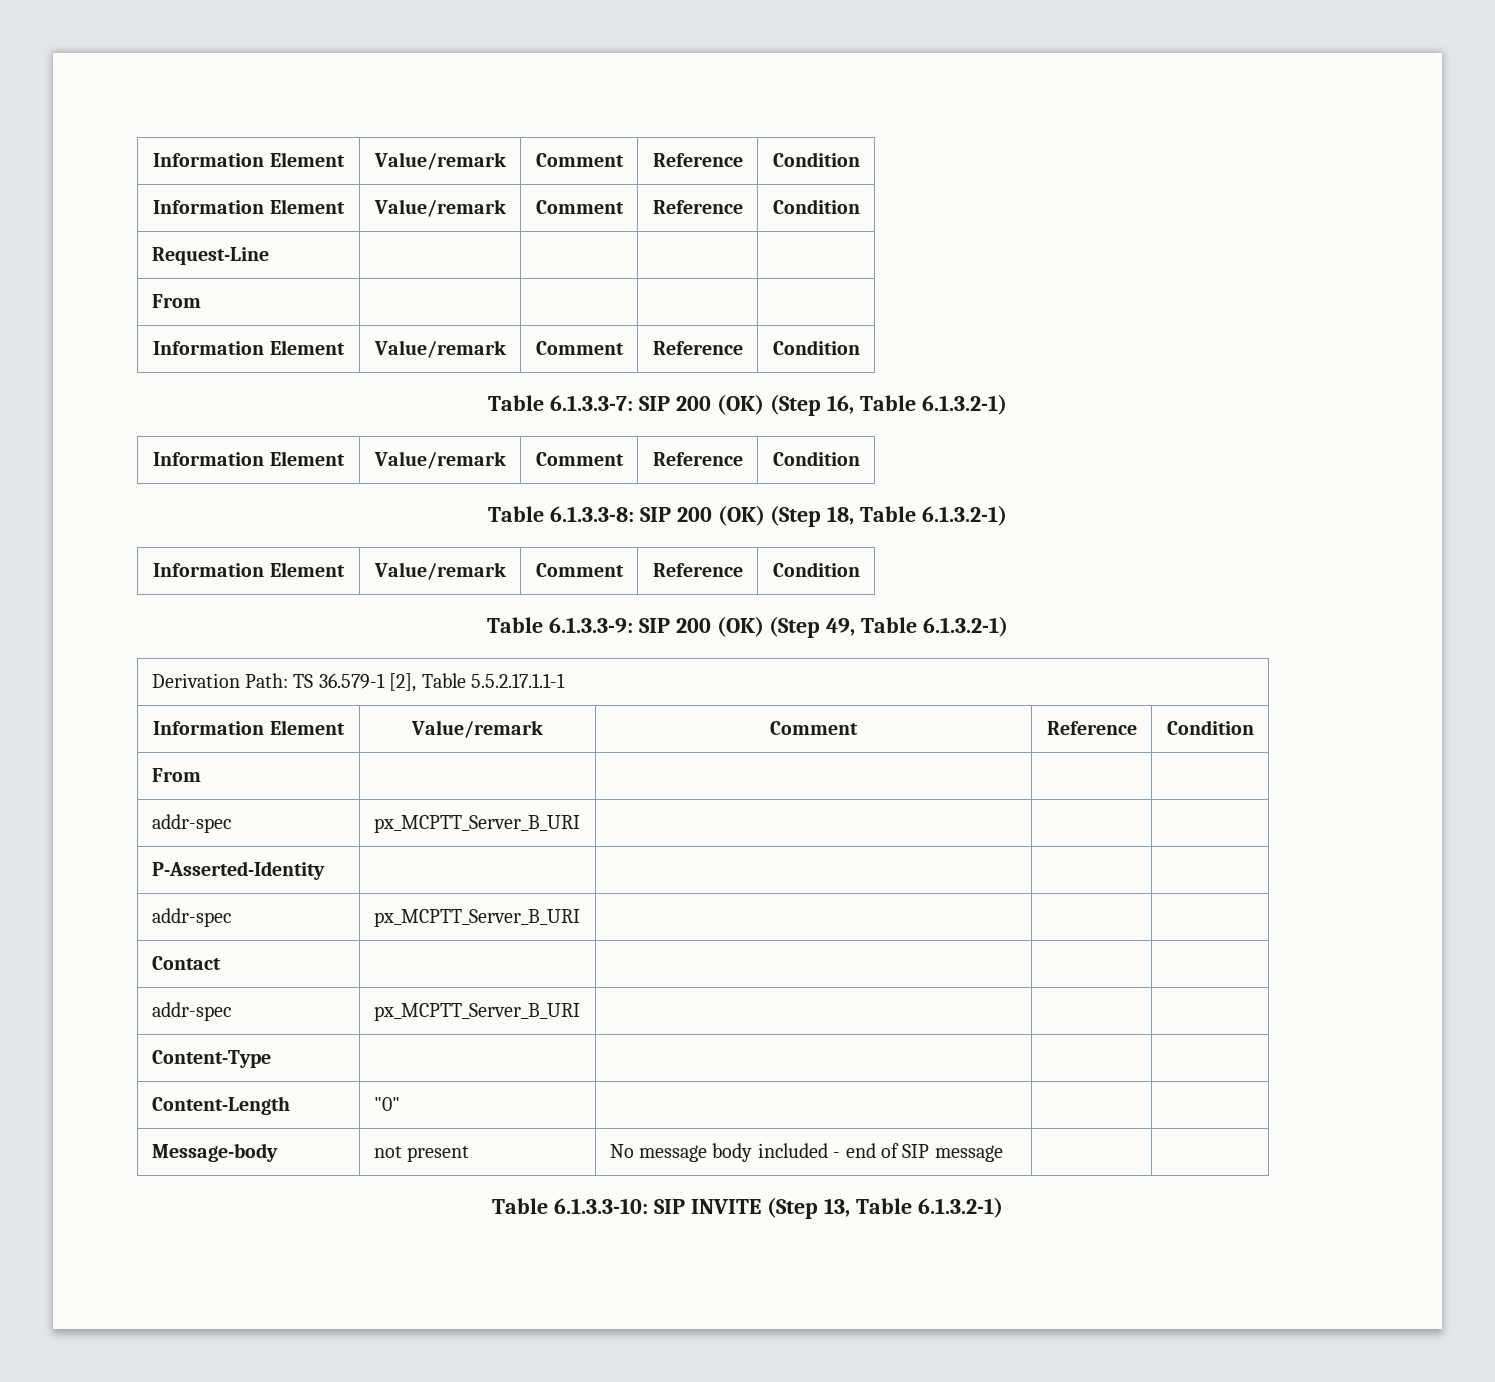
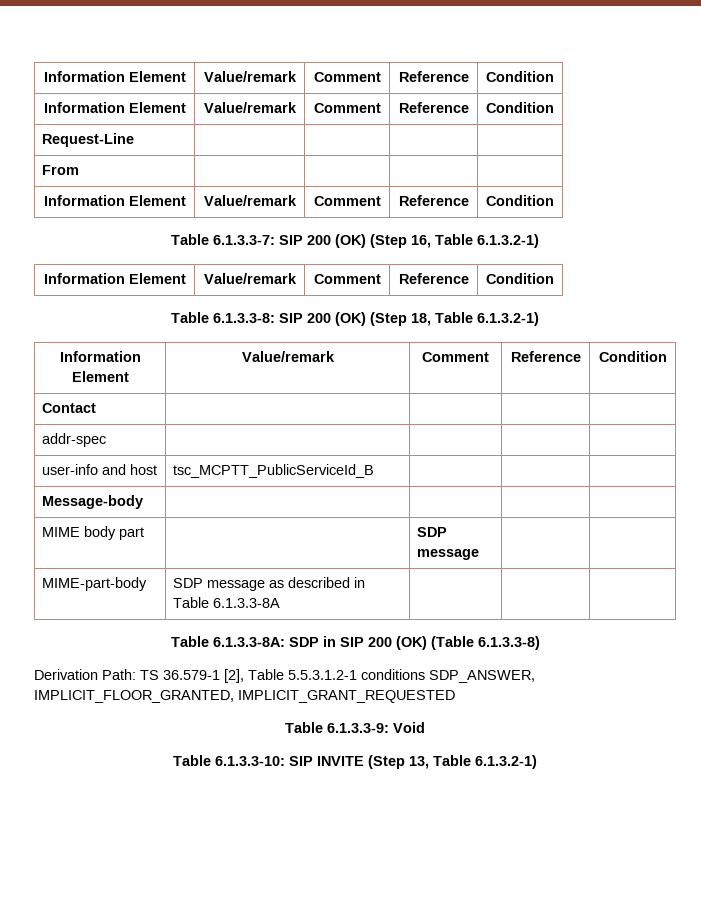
[486,616,1009,638] [151,673,565,692] [153,720,345,735] [411,720,543,738] [770,721,858,735] [1046,721,1137,735] [1166,720,1254,735] [151,768,201,782] [151,814,231,833] [373,815,580,833] [151,861,325,880] [151,908,231,927] [373,909,580,927] [151,956,221,970] [151,1002,231,1021] [373,1003,580,1021] [151,1050,271,1068] [151,1096,290,1115] [373,1097,400,1111] [151,1143,278,1162] [373,1146,469,1162] [609,1143,1003,1162] // Table 6.1.3.3-9: SIP 200 (OK) (Step 49, Table 6.1.3.2-1) // Derivation Path: TS 36.579-1 [2], Table 5.5.2.17.1.1-1 // Information Element | Value/remark | Comment | Reference | Condition // From | | | | // addr-spec | px_MCPTT_Server_B_URI | | | // P-Asserted-Identity | | | | // addr-spec | px_MCPTT_Server_B_URI | | | // Contact | | | | // addr-spec | px_MCPTT_Server_B_URI | | | // Content-Type | | | | // Content-Length | "0" | | | // Message-body | not present | No message body included - end of SIP message | | -> [42,403,97,413] [42,433,107,447] [42,464,158,475] [173,464,375,478] [42,495,144,509] [42,526,145,540] [417,527,448,537] [417,549,480,560] [42,577,148,591] [173,577,366,591] [173,597,281,608] [170,636,540,650] [34,669,535,683] [34,690,455,703] [285,722,425,733] // Contact | | | | // addr-spec | | | | // user-info and host | tsc_MCPTT_PublicServiceId_B | | | // Message-body | | | | // MIME body part | | SDP message | | // MIME-part-body | SDP message as described in Table 6.1.3.3-8A | | | // Table 6.1.3.3-8A: SDP in SIP 200 (OK) (Table 6.1.3.3-8) // Derivation Path: TS 36.579-1 [2], Table 5.5.3.1.2-1 conditions SDP_ANSWER, IMPLICIT_FLOOR_GRANTED, IMPLICIT_GRANT_REQUESTED // Table 6.1.3.3-9: Void

